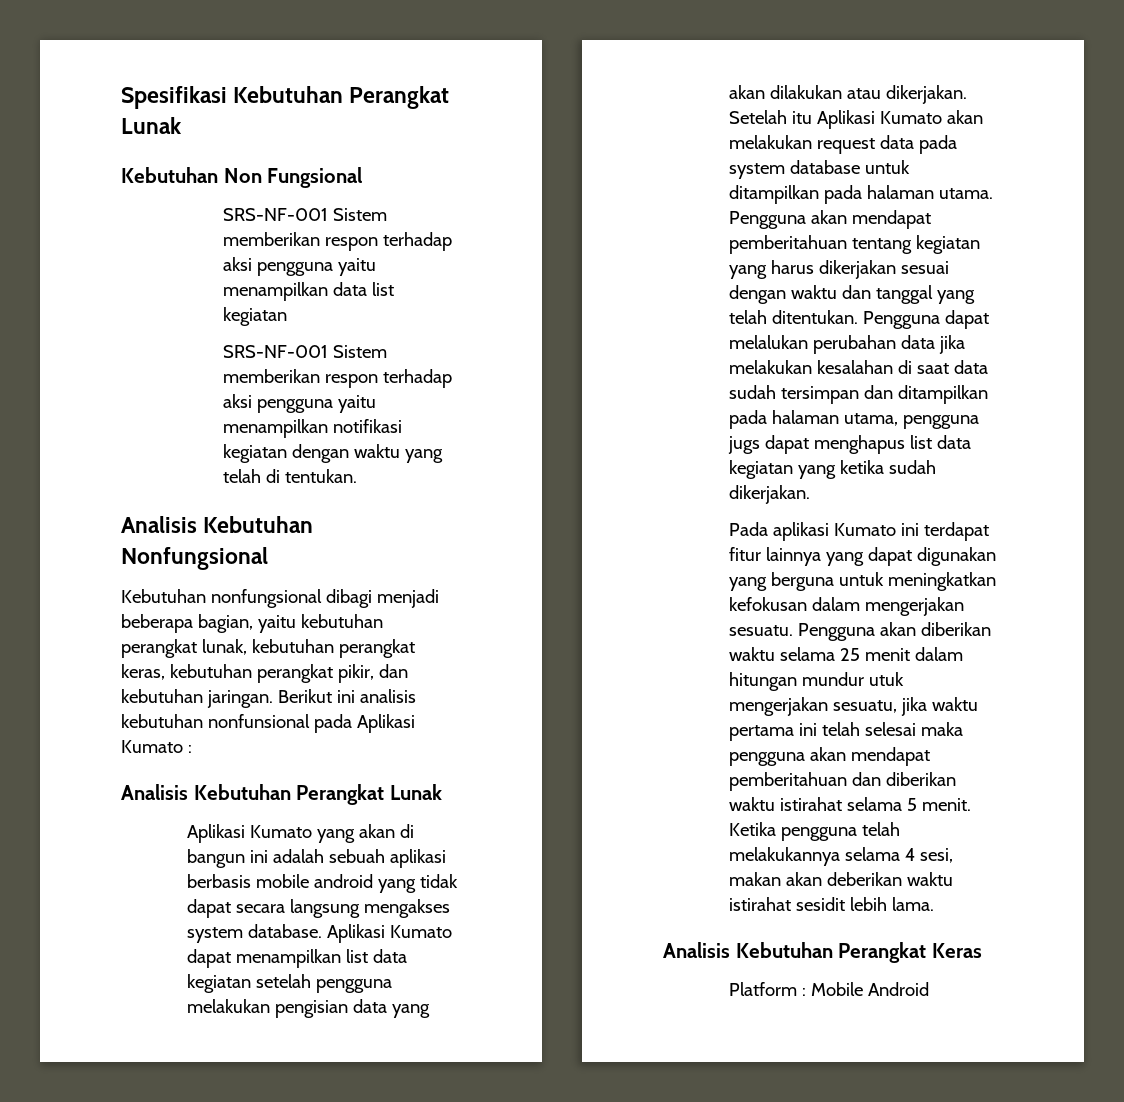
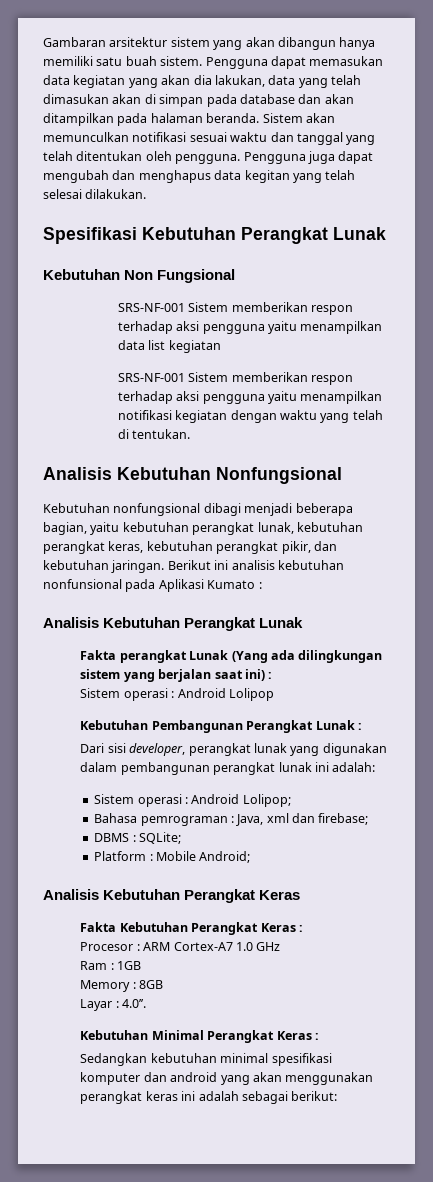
(121, 97) none -> [43,37,376,50] [43,56,384,69] [43,75,361,88] [43,94,354,107] [43,113,335,126] [43,132,376,145] [43,151,374,164] [43,170,356,183] [43,189,147,199] Gambaran arsitektur sistem yang akan dibangun hanya memiliki satu buah sistem. Pengguna dapat memasukan data kegiatan yang akan dia lakukan, data yang telah dimasukan akan di simpan pada database dan akan ditampilkan pada halaman beranda. Sistem akan memunculkan notifikasi sesuai waktu dan tanggal yang telah ditentukan oleh pengguna. Pengguna juga dapat mengubah dan menghapus data kegitan yang telah selesai dilakukan. //
[187,824,415,843] [187,849,447,868] [187,874,459,893] [187,899,451,918] [187,924,453,943] [187,949,408,968] [187,974,393,993] [187,999,431,1018] [729,85,968,104] [729,110,984,129] [729,135,958,154] [729,160,911,179] [729,185,994,204] [729,210,932,229] [729,235,981,254] [729,260,950,279] [729,285,976,304] [729,310,990,329] [729,335,966,354] [729,360,989,374] [729,385,989,404] [729,410,980,429] [728,435,972,454] [729,460,937,479] [729,485,811,504] [729,522,990,541] [729,547,997,566] [729,572,997,591] [729,597,965,616] [729,622,992,641] [729,647,964,661] [729,672,905,691] [729,697,979,716] [729,722,964,741] [729,747,931,766] [729,772,957,791] [729,797,972,811] [729,822,901,841] [729,847,954,866] [729,872,954,886] [729,897,935,911] [663,942,982,963] [729,982,930,996] Aplikasi Kumato yang akan di bangun ini adalah sebuah aplikasi berbasis mobile android yang tidak dapat secara langsung mengakses system database. Aplikasi Kumato dapat menampilkan list data kegiatan setelah pengguna melakukan pengisian data yang akan dilakukan atau dikerjakan. Setelah itu Aplikasi Kumato akan melakukan request data pada system database untuk ditampilkan pada halaman utama. Pengguna akan mendapat pemberitahuan tentang kegiatan yang harus dikerjakan sesuai dengan waktu dan tanggal yang telah ditentukan. Pengguna dapat melalukan perubahan data jika melakukan kesalahan di saat data sudah tersimpan dan ditampilkan pada halaman utama, pengguna jugs dapat menghapus list data kegiatan yang ketika sudah dikerjakan. // Pada aplikasi Kumato ini terdapat fitur lainnya yang dapat digunakan yang berguna untuk meningkatkan kefokusan dalam mengerjakan sesuatu. Pengguna akan diberikan waktu selama 25 menit dalam hitungan mundur utuk mengerjakan sesuatu, jika waktu pertama ini telah selesai maka pengguna akan mendapat pemberitahuan dan diberikan waktu istirahat selama 5 menit. Ketika pengguna telah melakukannya selama 4 sesi, makan akan deberikan waktu istirahat sesidit lebih lama. // Analisis Kebutuhan Perangkat Keras // Platform : Mobile Android -> [80,650,383,663] [80,669,273,682] [80,688,274,701] [80,720,362,733] [80,743,387,756] [80,762,376,775] [94,794,291,807] [94,813,369,826] [94,832,181,844] [94,851,251,863] [43,889,301,903] [80,922,303,935] [80,942,281,951] [80,961,142,970] [80,980,164,992] [80,999,147,1011] [80,1030,319,1043] [80,1053,332,1066] [80,1072,374,1085] [80,1091,338,1104] Fakta perangkat Lunak (Yang ada dilingkungan sistem yang berjalan saat ini) : // Sistem operasi : Android Lolipop // Kebutuhan Pembangunan Perangkat Lunak : // Dari sisi developer, perangkat lunak yang digunakan dalam pembangunan perangkat lunak ini adalah: // Sistem operasi : Android Lolipop; // Bahasa pemrograman : Java, xml dan firebase; // DBMS : SQLite; // Platform : Mobile Android; // Analisis Kebutuhan Perangkat Keras // Fakta Kebutuhan Perangkat Keras : // Procesor : ARM Cortex-A7 1.0 GHz // Ram : 1GB // Memory : 8GB // Layar : 4.0’’. // Kebutuhan Minimal Perangkat Keras : // Sedangkan kebutuhan minimal spesifikasi komputer dan android yang akan menggunakan perangkat keras ini adalah sebagai berikut:

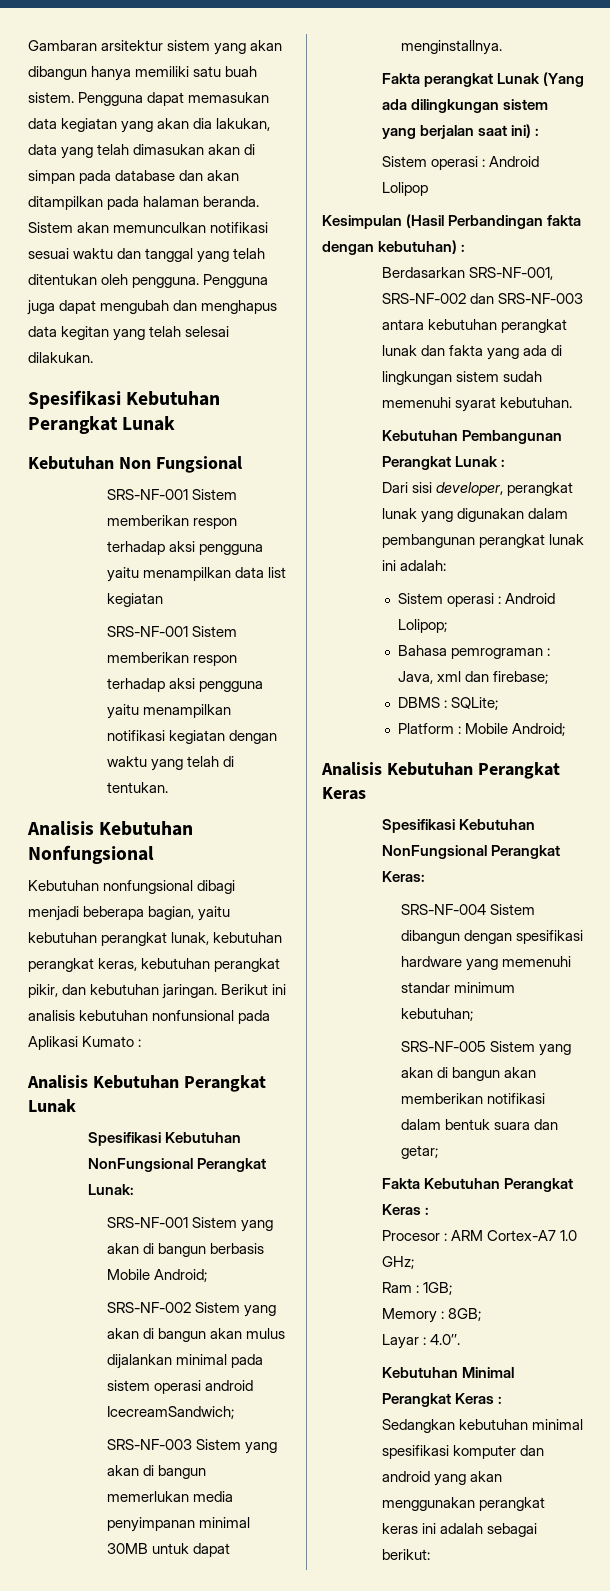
(304, 622) none -> [87,1132,241,1146] [87,1158,266,1172] [87,1184,134,1195] [106,1217,273,1232] [106,1243,264,1257] [106,1269,207,1282] [106,1302,276,1317] [106,1328,285,1342] [106,1354,263,1369] [106,1380,253,1394] [106,1406,234,1419] [106,1439,277,1454] [106,1465,206,1479] [106,1491,233,1502] [106,1517,250,1532] [106,1543,230,1557] [400,40,502,55] // Spesifikasi Kebutuhan NonFungsional Perangkat Lunak: // SRS-NF-001 Sistem yang akan di bangun berbasis Mobile Android; // SRS-NF-002 Sistem yang akan di bangun akan mulus dijalankan minimal pada sistem operasi android IcecreamSandwich; // SRS-NF-003 Sistem yang akan di bangun memerlukan media penyimpanan minimal 30MB untuk dapat menginstallnya.
(274, 694) none -> [322,214,582,229] [322,240,466,255] [381,267,553,280] [381,293,583,304] [381,319,567,333] [381,345,562,360] [381,371,542,385] [381,397,572,412] // Kesimpulan (Hasil Perbandingan fakta dengan kebutuhan) : // Berdasarkan SRS-NF-001, SRS-NF-002 dan SRS-NF-003 antara kebutuhan perangkat lunak dan fakta yang ada di lingkungan sistem sudah memenuhi syarat kebutuhan.
(301, 895) none -> [381,819,535,833] [381,845,560,859] [381,871,425,882] [400,904,535,915] [400,930,583,944] [400,956,571,971] [400,982,515,993] [400,1008,473,1021] [400,1041,571,1056] [400,1067,536,1081] [400,1093,545,1104] [400,1119,558,1130] [400,1145,438,1159] // Spesifikasi Kebutuhan NonFungsional Perangkat Keras: // SRS-NF-004 Sistem dibangun dengan spesifikasi hardware yang memenuhi standar minimum kebutuhan; // SRS-NF-005 Sistem yang akan di bangun akan memberikan notifikasi dalam bentuk suara dan getar;
[256,942,281,951] GHz -> [381,1256,414,1269] GHz;
[117,961,142,970] 1GB -> [422,1282,452,1295] 1GB;
[139,980,164,989] 8GB -> [447,1308,481,1321] 8GB;

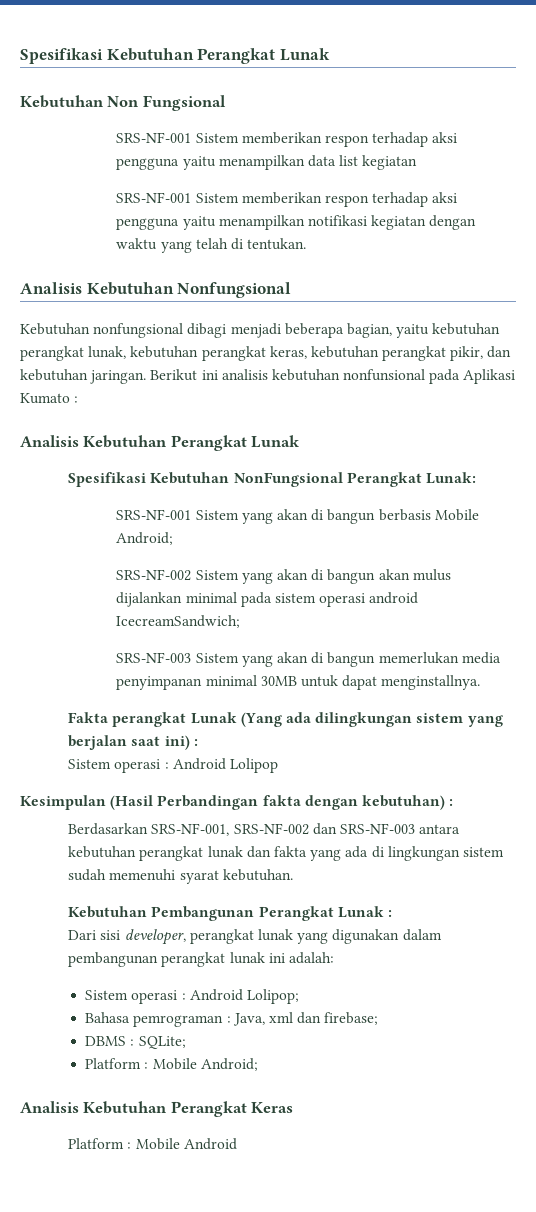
[28,40,283,55] [28,66,258,81] [28,92,270,106] [28,118,271,133] [28,144,256,159] [28,170,240,184] [28,196,260,210] [28,222,269,233] [28,248,266,263] [28,274,269,288] [27,300,278,315] [28,326,230,341] [28,352,93,363] Gambaran arsitektur sistem yang akan dibangun hanya memiliki satu buah sistem. Pengguna dapat memasukan data kegiatan yang akan dia lakukan, data yang telah dimasukan akan di simpan pada database dan akan ditampilkan pada halaman beranda. Sistem akan memunculkan notifikasi sesuai waktu dan tanggal yang telah ditentukan oleh pengguna. Pengguna juga dapat mengubah dan menghapus data kegitan yang telah selesai dilakukan. // -> (20, 56) none
[381,819,535,833] [381,845,560,859] [381,871,425,882] [400,904,535,915] [400,930,583,944] [400,956,571,971] [400,982,515,993] [400,1008,473,1021] [400,1041,571,1056] [400,1067,536,1081] [400,1093,545,1104] [400,1119,558,1130] [400,1145,438,1159] [381,1178,573,1192] [381,1204,429,1215] [381,1230,577,1241] [381,1256,414,1269] [381,1282,452,1295] [381,1308,481,1323] [381,1334,460,1349] [381,1367,514,1378] [381,1393,502,1407] [381,1419,583,1433] [381,1445,544,1459] [381,1471,502,1486] [381,1497,545,1511] [381,1523,537,1537] [381,1549,430,1560] Spesifikasi Kebutuhan NonFungsional Perangkat Keras: // SRS-NF-004 Sistem dibangun dengan spesifikasi hardware yang memenuhi standar minimum kebutuhan; // SRS-NF-005 Sistem yang akan di bangun akan memberikan notifikasi dalam bentuk suara dan getar; // Fakta Kebutuhan Perangkat Keras : // Procesor : ARM Cortex-A7 1.0 GHz; // Ram : 1GB; // Memory : 8GB; // Layar : 4.0’’. // Kebutuhan Minimal Perangkat Keras : // Sedangkan kebutuhan minimal spesifikasi komputer dan android yang akan menggunakan perangkat keras ini adalah sebagai berikut: -> [68,1138,237,1150] Platform : Mobile Android

